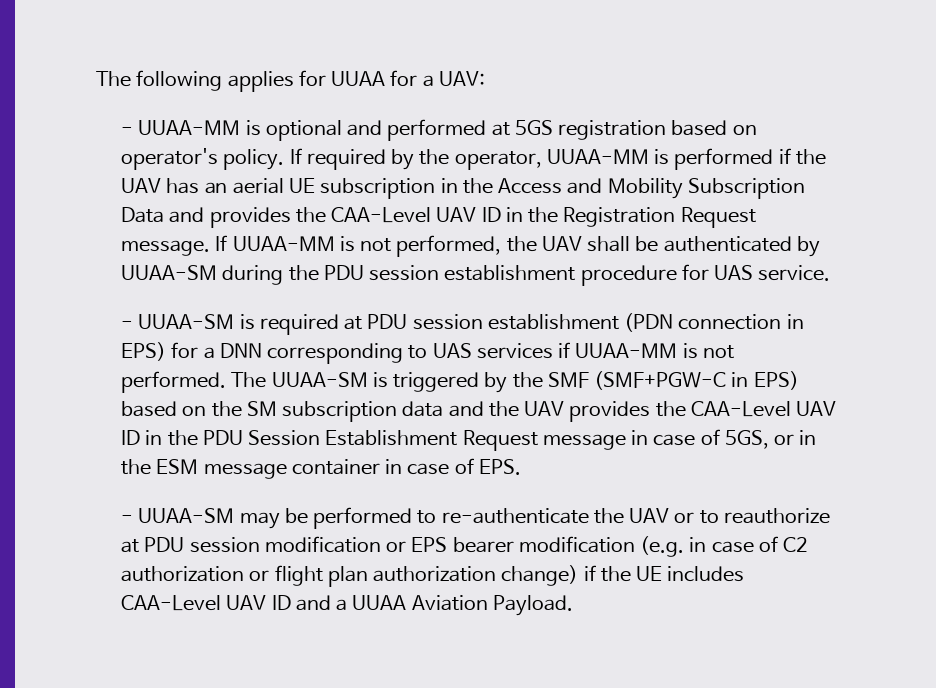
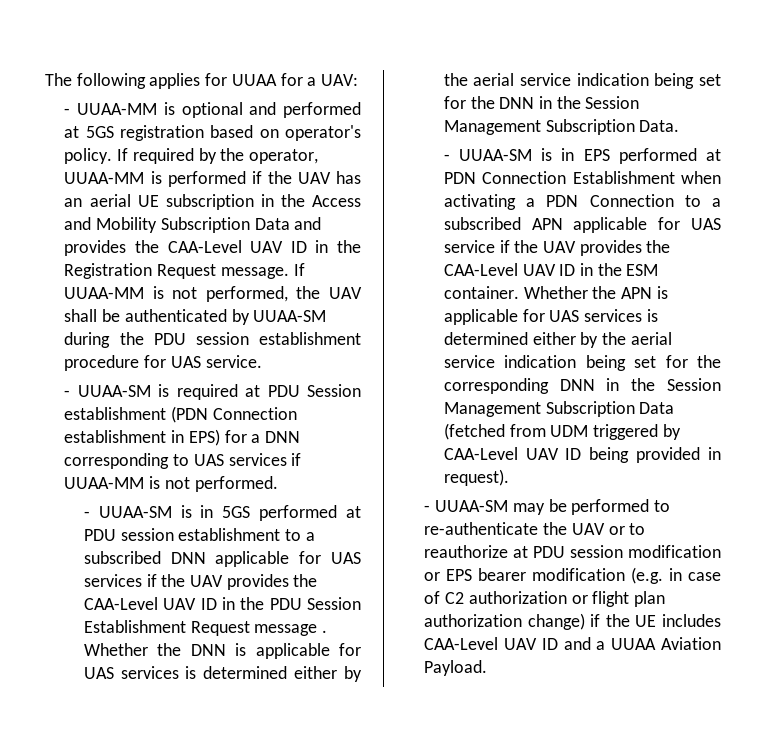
[412,314,483,330] session -> [306,384,361,397] Session
[678,314,782,330] connection -> [212,407,297,420] [64,430,167,443] Connection establishment
[231,371,799,393] [120,401,484,422] The UUAA-SM is triggered by the SMF (SMF+PGW-C in EPS) based on the SM subscription data and -> [83,505,362,521] [83,528,315,541] [83,551,361,567] [83,574,157,587] // - UUAA-SM is in 5GS performed at PDU session establishment to a subscribed DNN applicable for UAS services if
[631,429,817,449] [120,458,521,479] in case of 5GS, or in the ESM message container in case of EPS. -> [321,630,327,633] [83,643,361,659] [83,666,362,682] [443,73,721,89] [443,96,640,109] [443,119,680,135] [443,148,721,164] [443,171,721,184] [443,194,721,210] [443,217,721,233] [443,240,671,256] [443,263,659,276] [443,286,668,299] [443,309,658,325] [443,332,672,348] [443,355,721,371] [443,378,721,394] [443,401,675,417] [443,423,681,440] [443,447,721,463] [443,469,509,486] . Whether the DNN is applicable for UAS services is determined either by the aerial service indication being set for the DNN in the Session Management Subscription Data. // - UUAA-SM is in EPS performed at PDN Connection Establishment when activating a PDN Connection to a subscribed APN applicable for UAS service if the UAV provides the CAA-Level UAV ID in the ESM container. Whether the APN is applicable for UAS services is determined either by the aerial service indication being set for the corresponding DNN in the Session Management Subscription Data (fetched from UDM triggered by CAA-Level UAV ID being provided in request).

